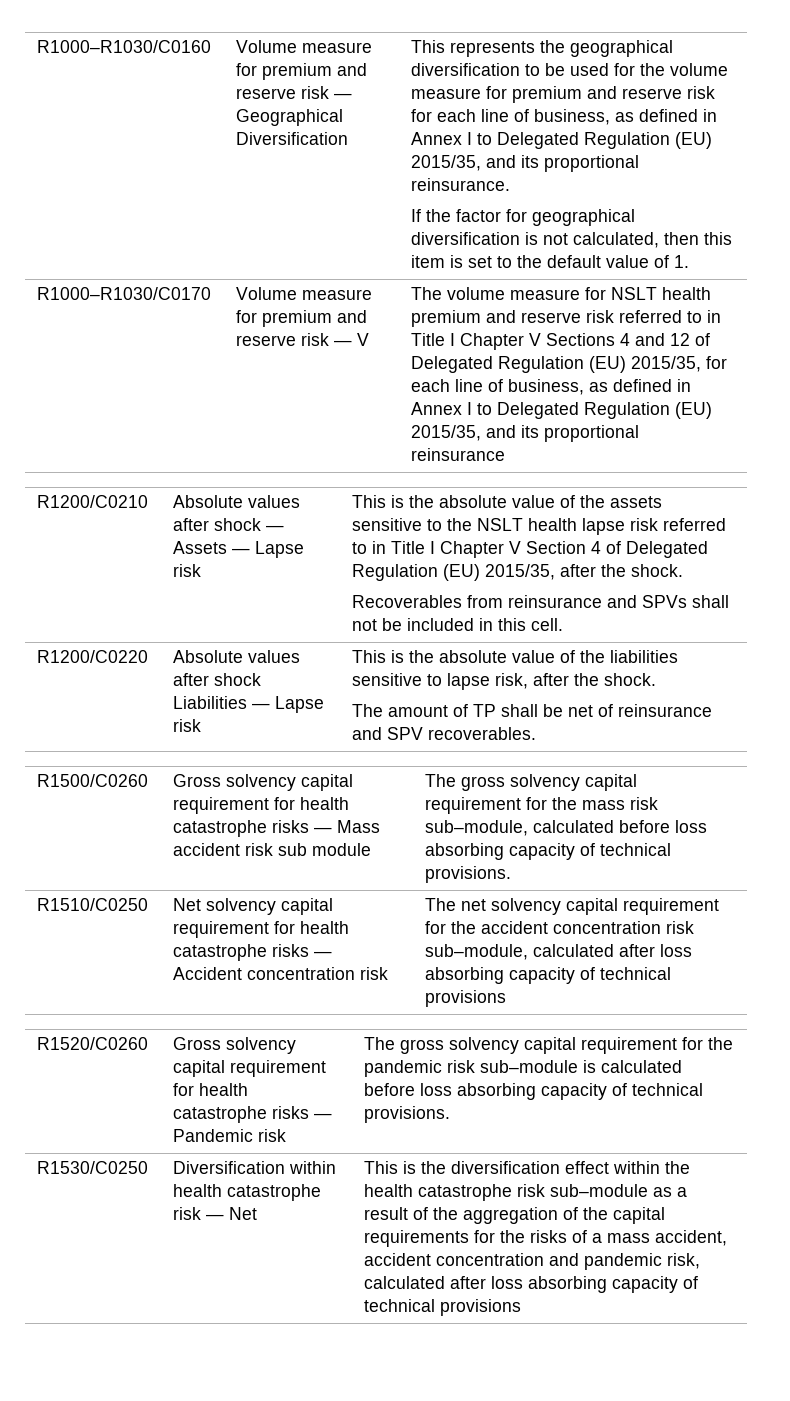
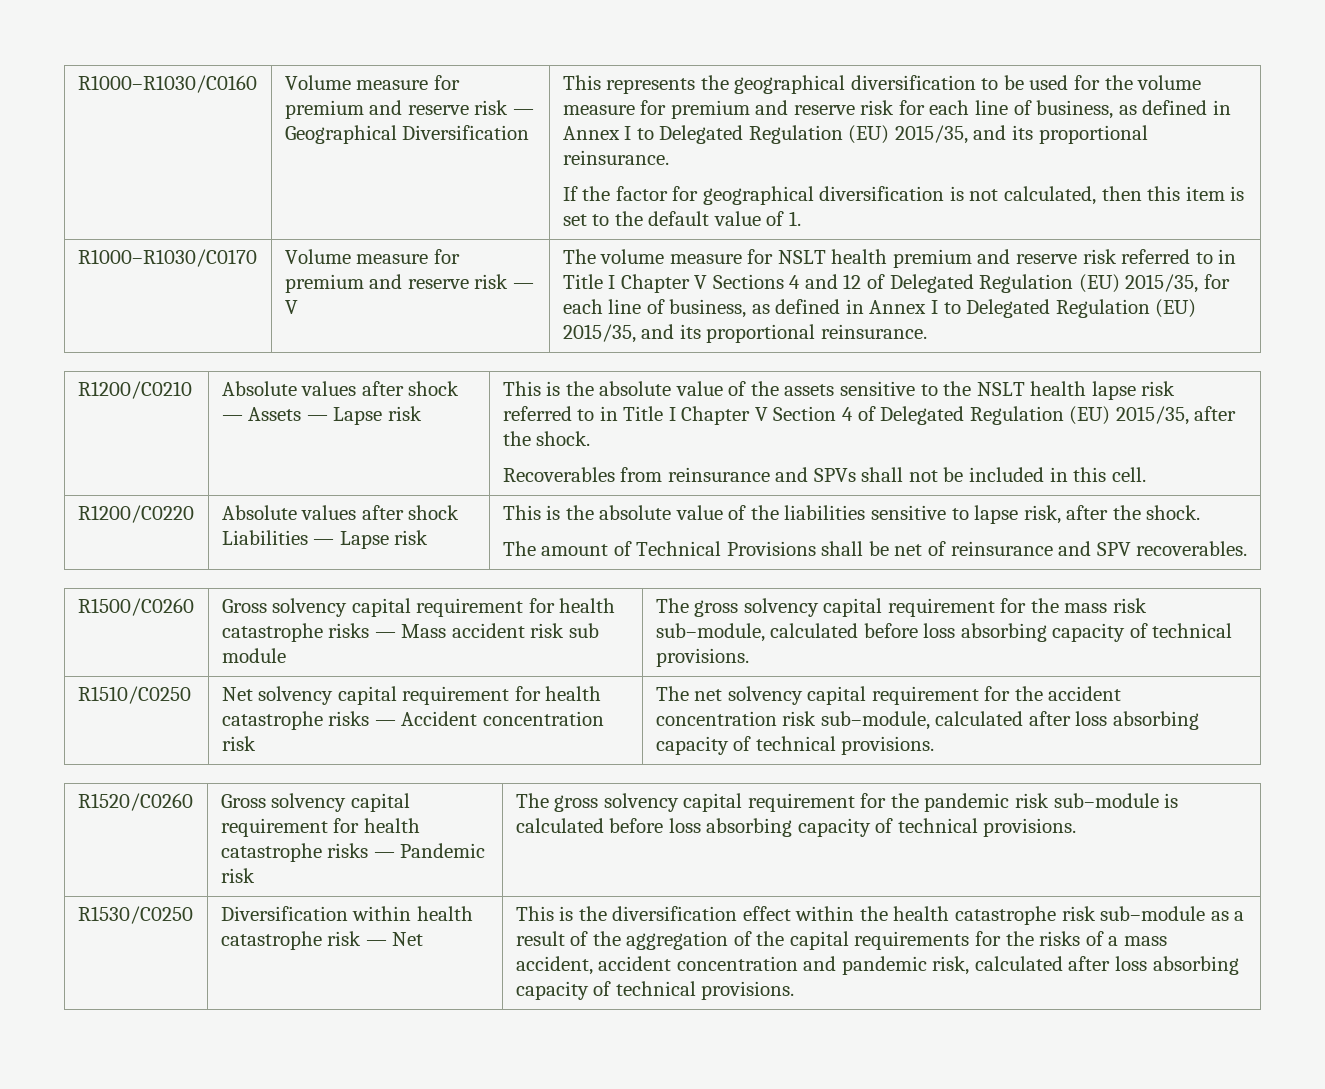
[411,448,506,461] reinsurance -> [820,324,927,339] reinsurance.
[473,704,497,717] TP -> [636,541,816,556] Technical Provisions
[425,990,507,1007] provisions -> [841,736,935,755] provisions.
[440,1299,522,1316] provisions -> [701,981,795,1000] provisions.

